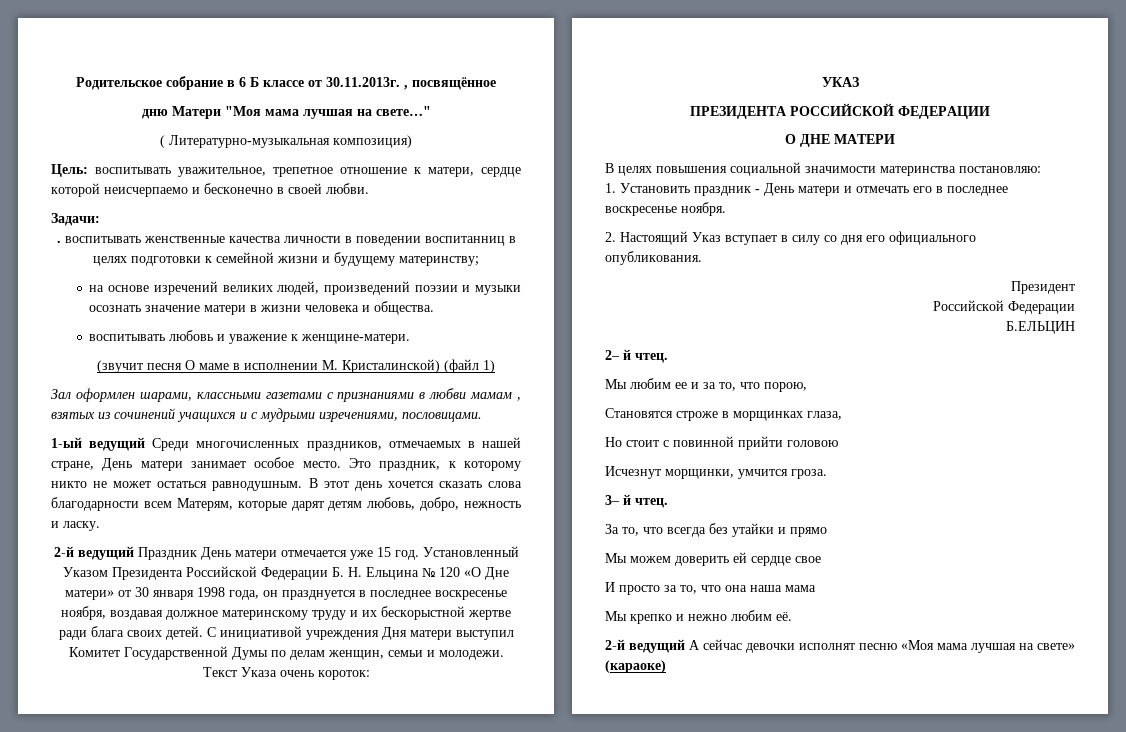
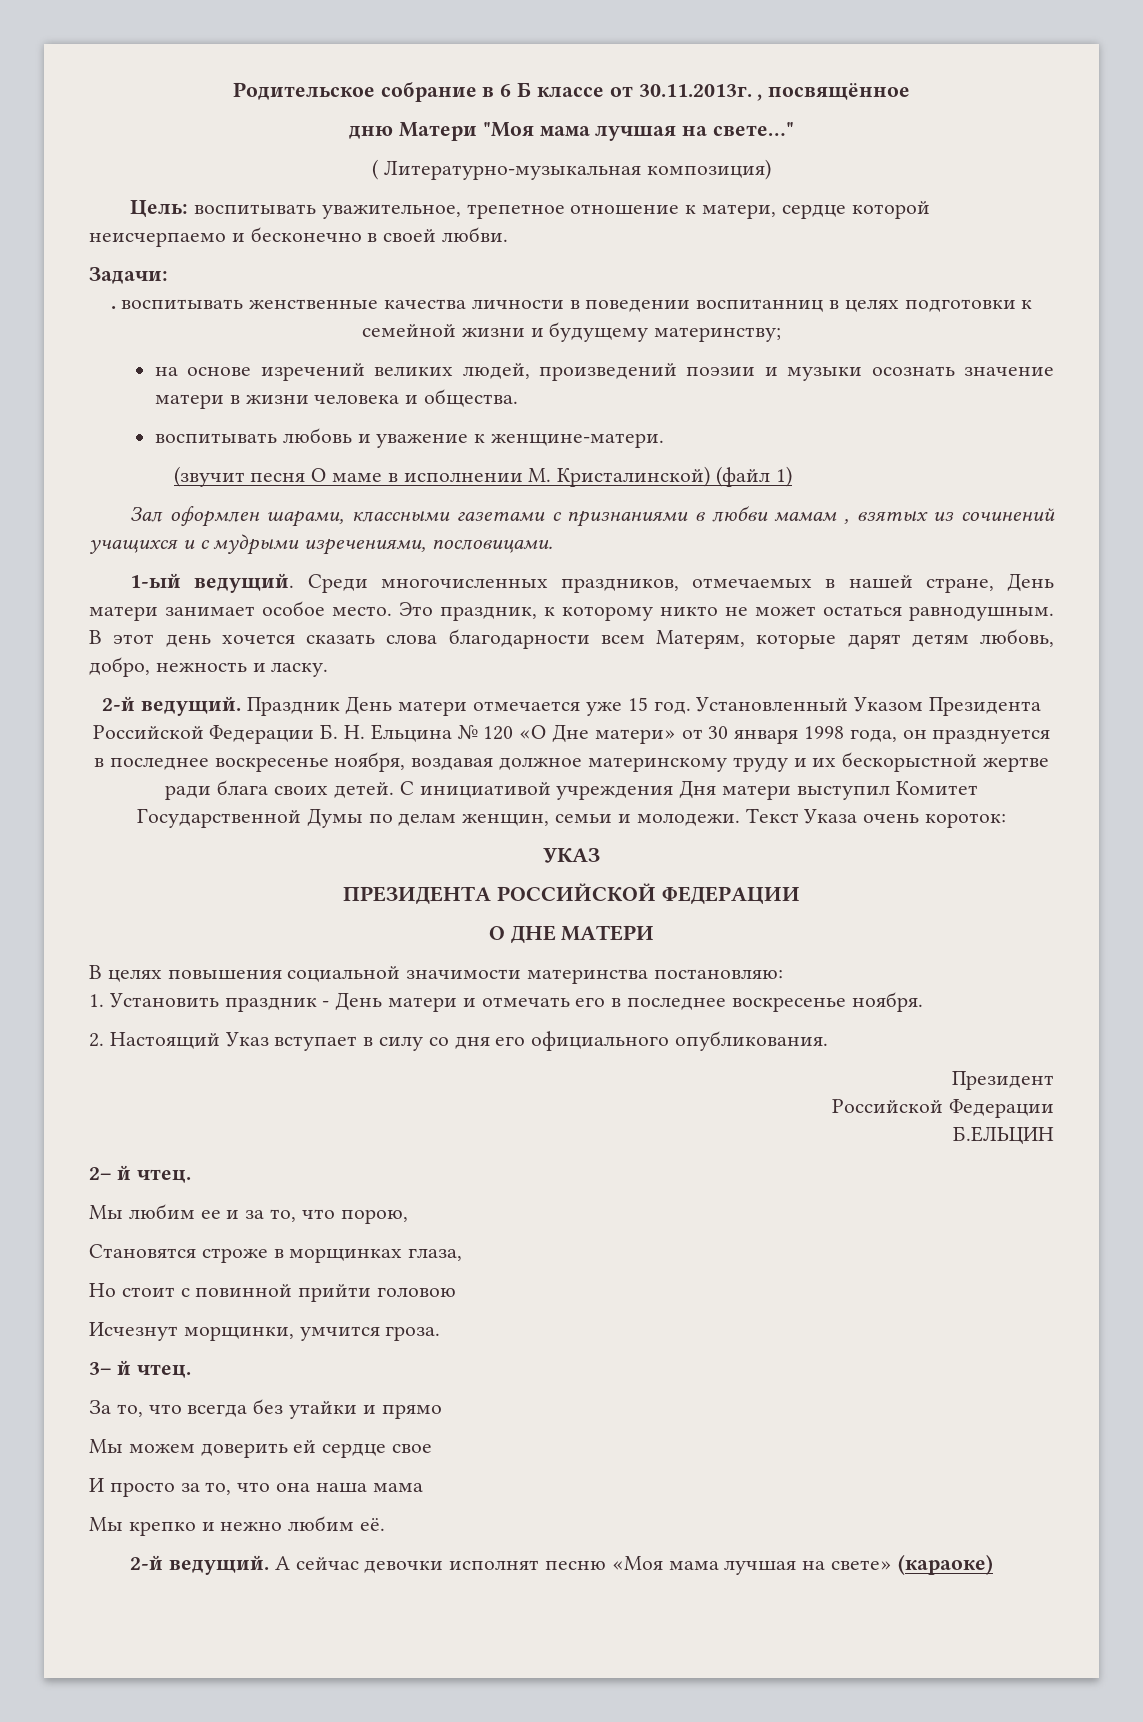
[89,437,146,451] ведущий -> [194,573,295,593] ведущий.
[77,546,134,560] ведущий -> [140,696,241,716] ведущий.
[629,639,685,653] ведущий -> [168,1555,269,1575] ведущий.

